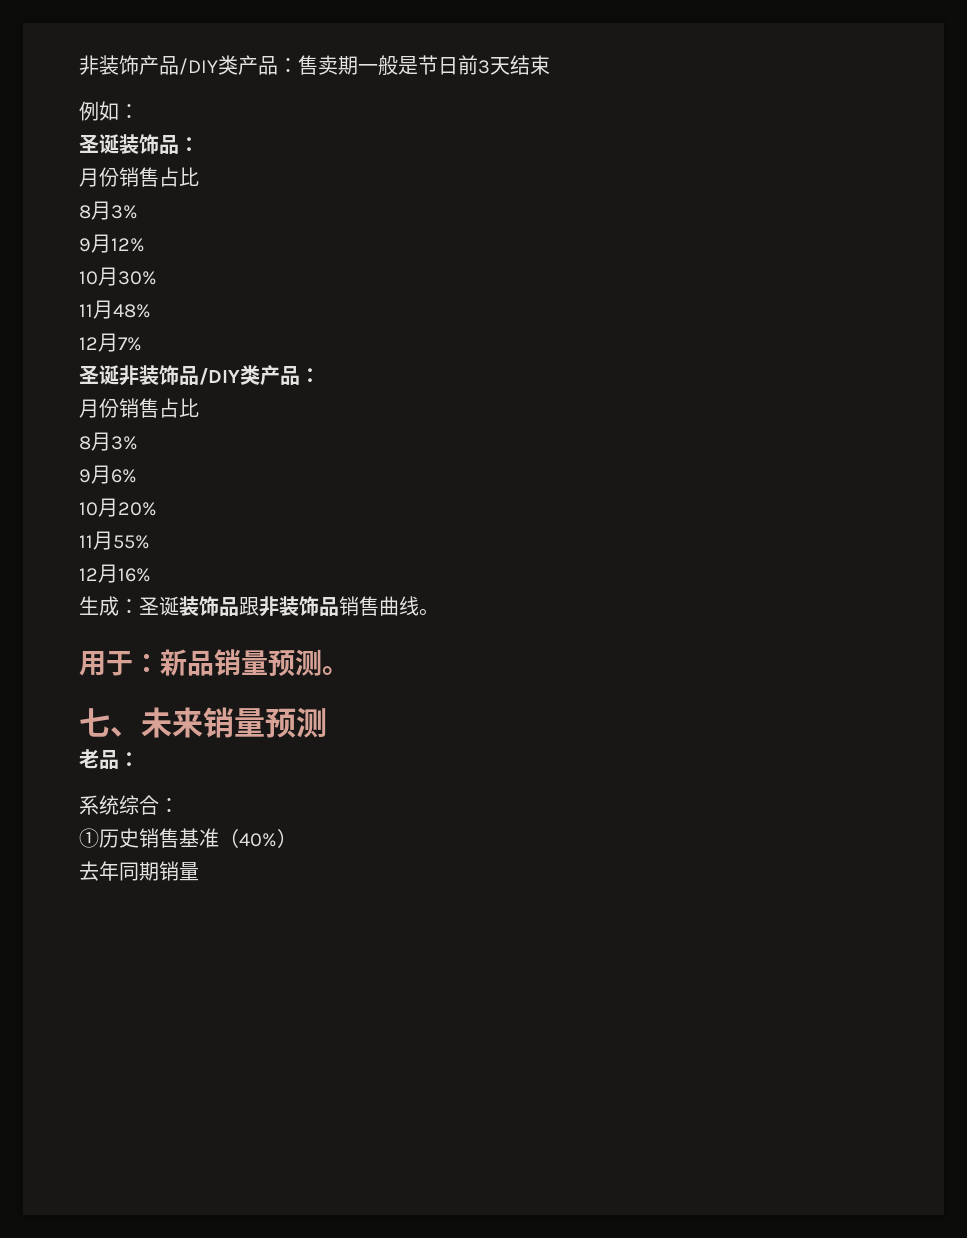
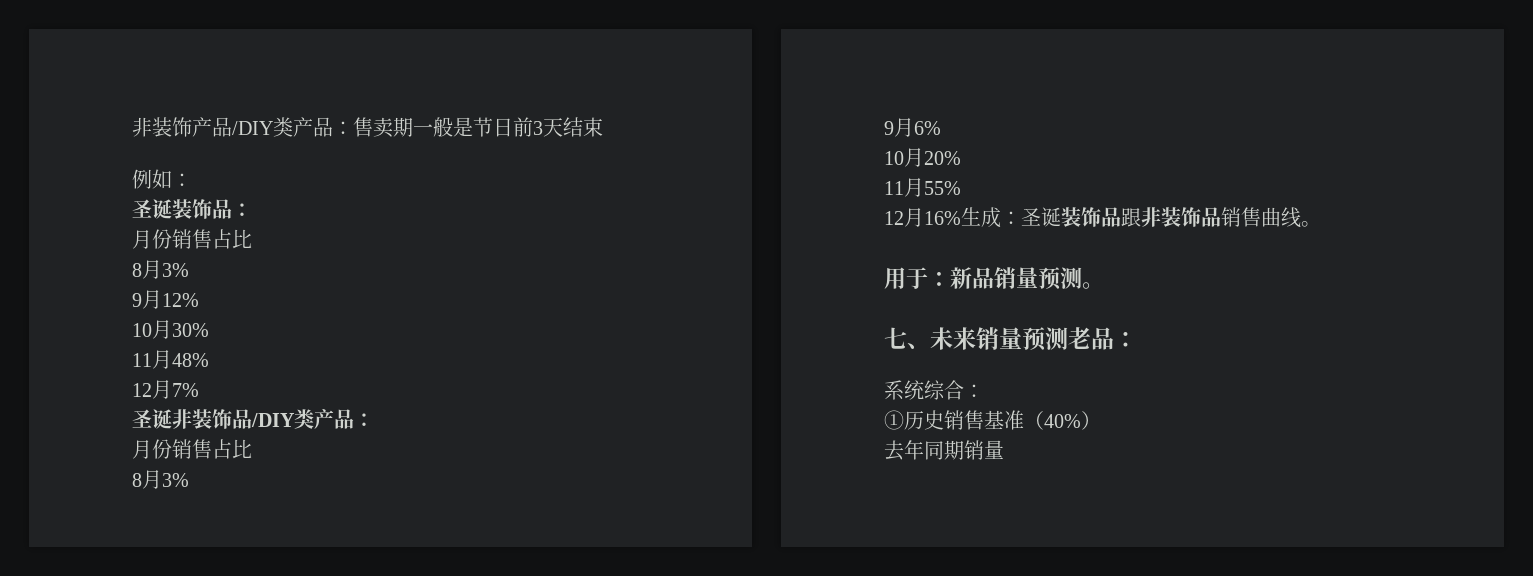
(151, 575) // -> (961, 218) none
(327, 722) // -> (1068, 338) none

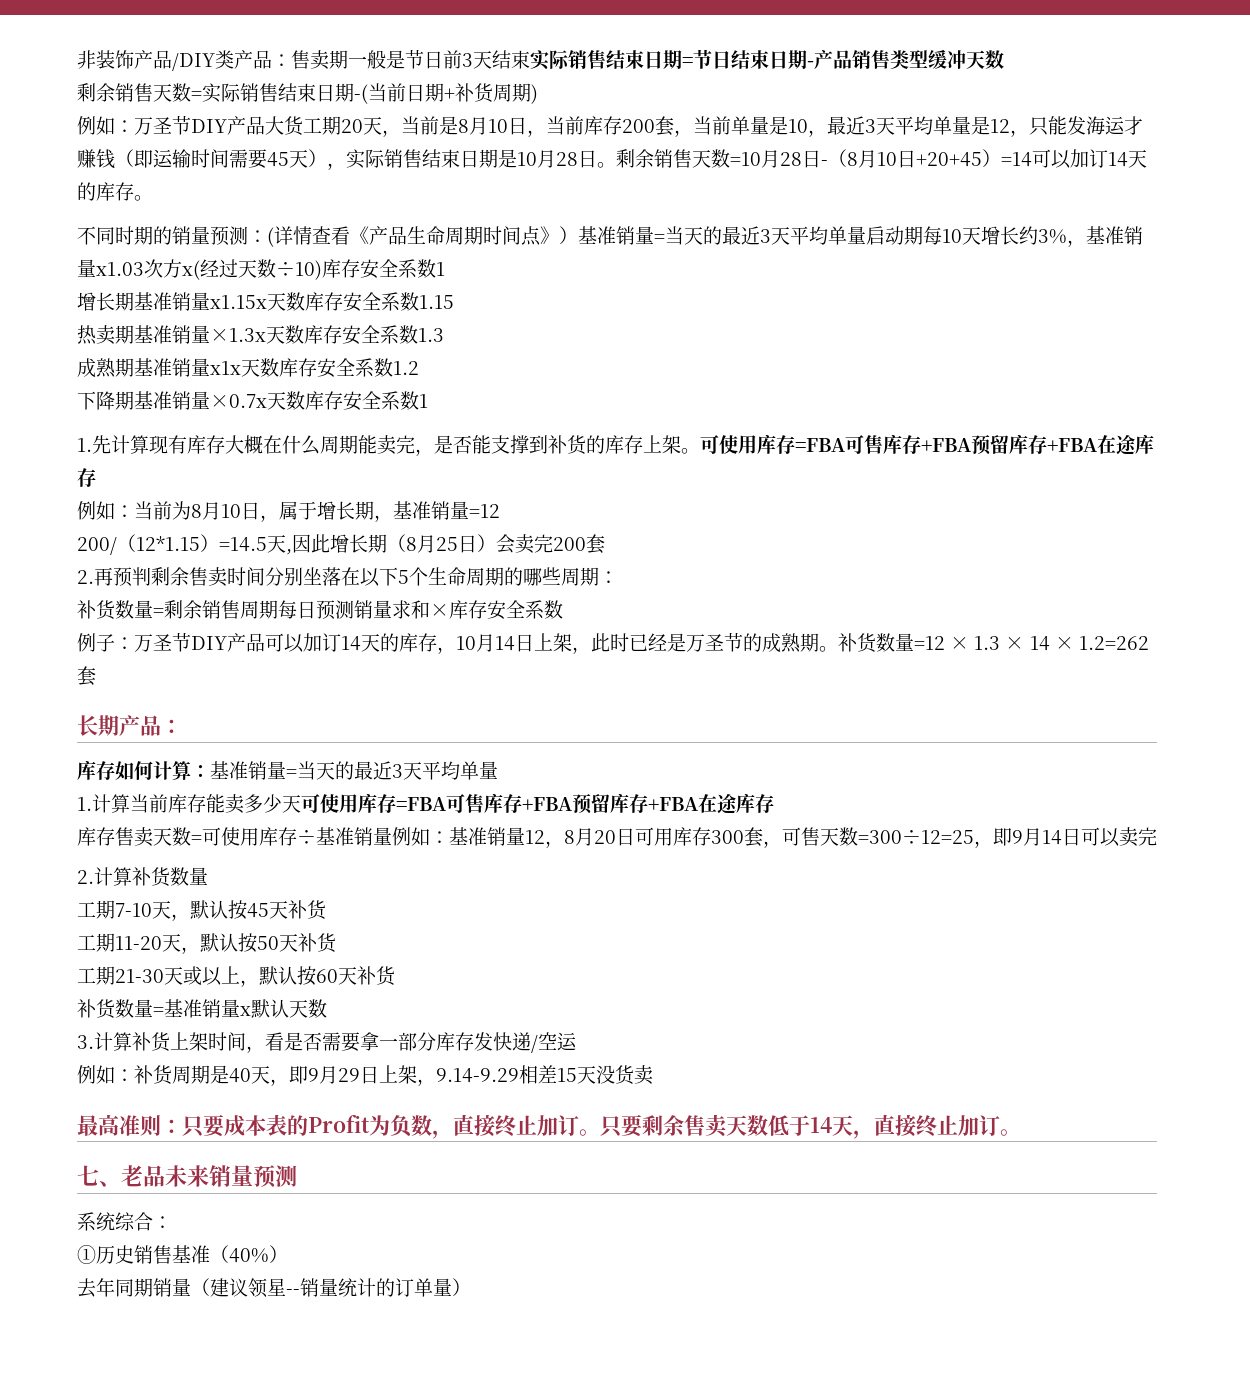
[132,169,192,189] [132,199,252,219] [132,229,252,249] [132,260,189,279] [132,290,199,309] [132,320,209,339] [132,350,209,369] [132,380,199,399] [132,409,374,429] [132,439,252,459] [132,470,189,489] [884,118,941,137] [884,148,961,167] [884,178,961,197] [884,207,1321,228] [884,267,1082,290] // 例如： // 圣诞装饰品： // 月份销售占比 // 8月3% // 9月12% // 10月30% // 11月48% // 12月7% // 圣诞非装饰品/DIY类产品： // 月份销售占比 // 8月3% // 9月6% // 10月20% // 11月55% // 12月16%生成：圣诞装饰品跟非装饰品销售曲线。 // 用于：新品销量预测 -> [530,49,1004,70] [77,83,538,104] [77,115,1143,137] [77,149,1147,170] [77,182,153,201] [77,226,1143,247] [77,259,445,280] [77,292,454,312] [77,325,444,345] [77,358,419,378] [77,391,428,411] [77,434,1154,456] [77,468,96,487] [77,501,500,522] [77,534,605,555] [77,567,618,587] [77,600,563,620] [77,632,1149,654] [77,666,96,686] [77,715,182,736] [77,760,498,780] [77,793,774,814] [77,827,1157,848] [77,867,208,887] [77,900,327,921] [77,933,337,954] [77,966,396,987] [77,999,327,1019] [77,1032,577,1053] [77,1065,653,1086] [77,1114,1000,1139] 实际销售结束日期=节日结束日期-产品销售类型缓冲天数 // 剩余销售天数=实际销售结束日期-(当前日期+补货周期) // 例如：万圣节DIY产品大货工期20天，当前是8月10日，当前库存200套，当前单量是10，最近3天平均单量是12，只能发海运才赚钱（即运输时间需要45天），实际销售结束日期是10月28日。剩余销售天数=10月28日-（8月10日+20+45）=14可以加订14天的库存。 // 不同时期的销量预测：(详情查看《产品生命周期时间点》）基准销量=当天的最近3天平均单量启动期每10天增长约3%，基准销量x1.03次方x(经过天数÷10)库存安全系数1 // 增长期基准销量x1.15x天数库存安全系数1.15 // 热卖期基准销量×1.3x天数库存安全系数1.3 // 成熟期基准销量x1x天数库存安全系数1.2 // 下降期基准销量×0.7x天数库存安全系数1 // 1.先计算现有库存大概在什么周期能卖完，是否能支撑到补货的库存上架。可使用库存=FBA可售库存+FBA预留库存+FBA在途库存 // 例如：当前为8月10日，属于增长期，基准销量=12 // 200/（12*1.15）=14.5天,因此增长期（8月25日）会卖完200套 // 2.再预判剩余售卖时间分别坐落在以下5个生命周期的哪些周期： // 补货数量=剩余销售周期每日预测销量求和×库存安全系数 // 例子：万圣节DIY产品可以加订14天的库存，10月14日上架，此时已经是万圣节的成熟期。补货数量=12 × 1.3 × 14 × 1.2=262套 // 长期产品： // 库存如何计算：基准销量=当天的最近3天平均单量 // 1.计算当前库存能卖多少天可使用库存=FBA可售库存+FBA预留库存+FBA在途库存 // 库存售卖天数=可使用库存÷基准销量例如：基准销量12，8月20日可用库存300套，可售天数=300÷12=25，即9月14日可以卖完 // 2.计算补货数量 // 工期7-10天，默认按45天补货 // 工期11-20天，默认按50天补货 // 工期21-30天或以上，默认按60天补货 // 补货数量=基准销量x默认天数 // 3.计算补货上架时间，看是否需要拿一部分库存发快递/空运 // 例如：补货周期是40天，即9月29日上架，9.14-9.29相差15天没货卖 // 最高准则：只要成本表的Profit为负数，直接终止加订。只要剩余售卖天数低于14天，直接终止加订
(930, 346) none -> [121,1165,165,1187] 老品
[1068,327,1137,350] 老品： -> (297, 1176) none
(1004, 449) none -> [191,1278,471,1298] （建议领星--销量统计的订单量）

